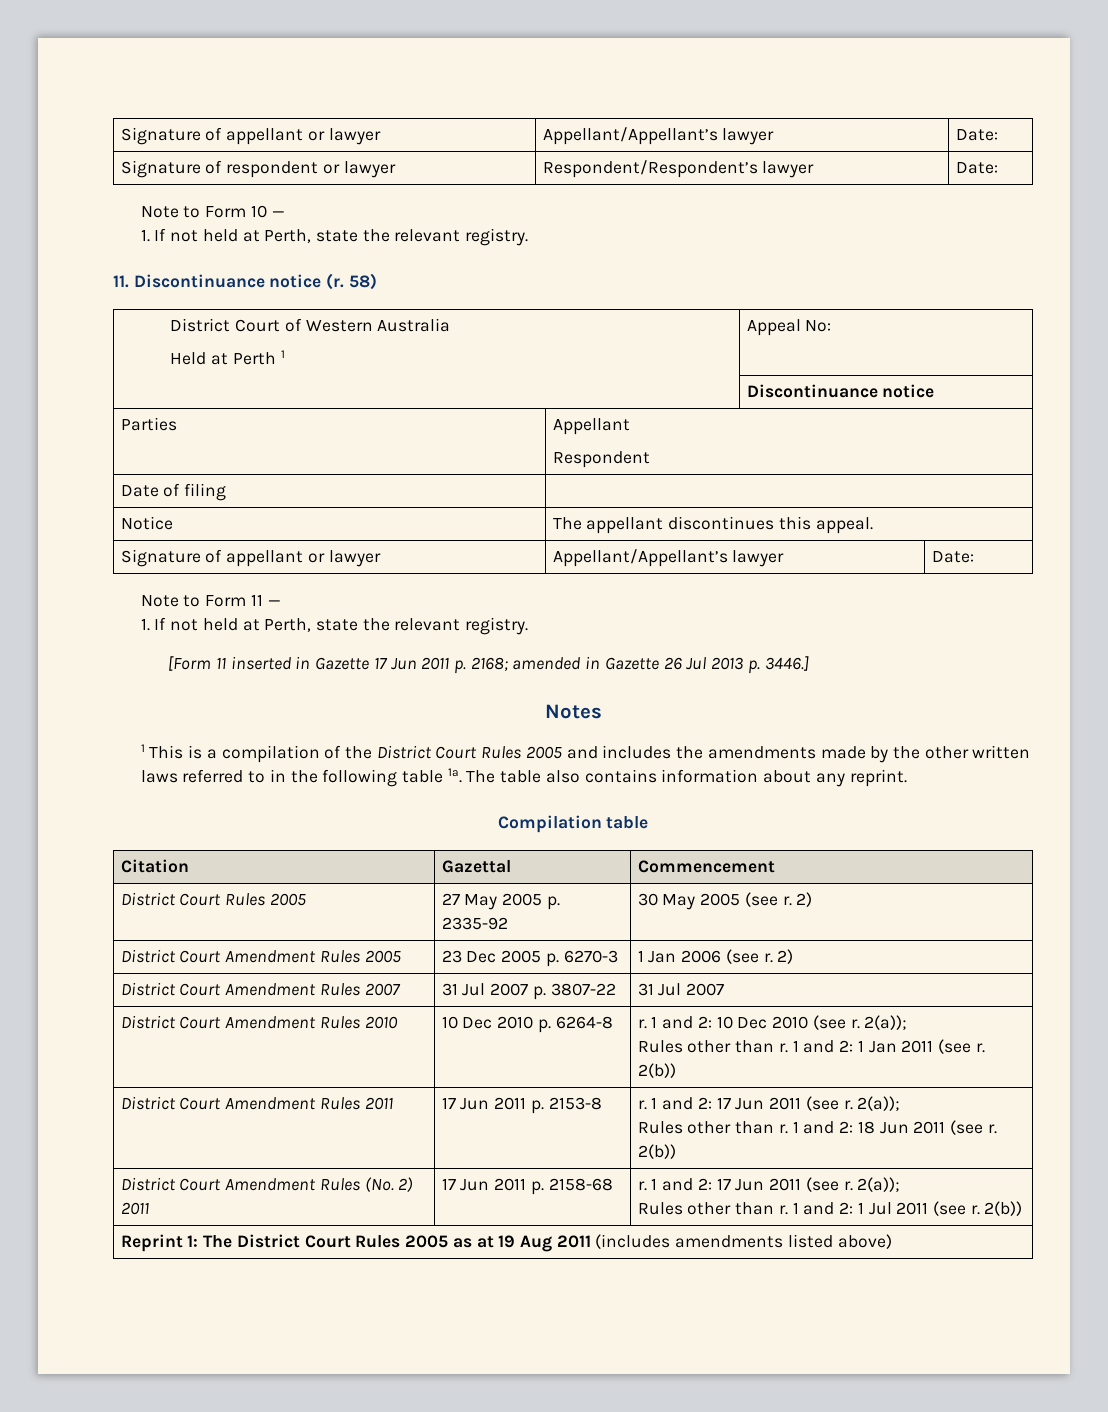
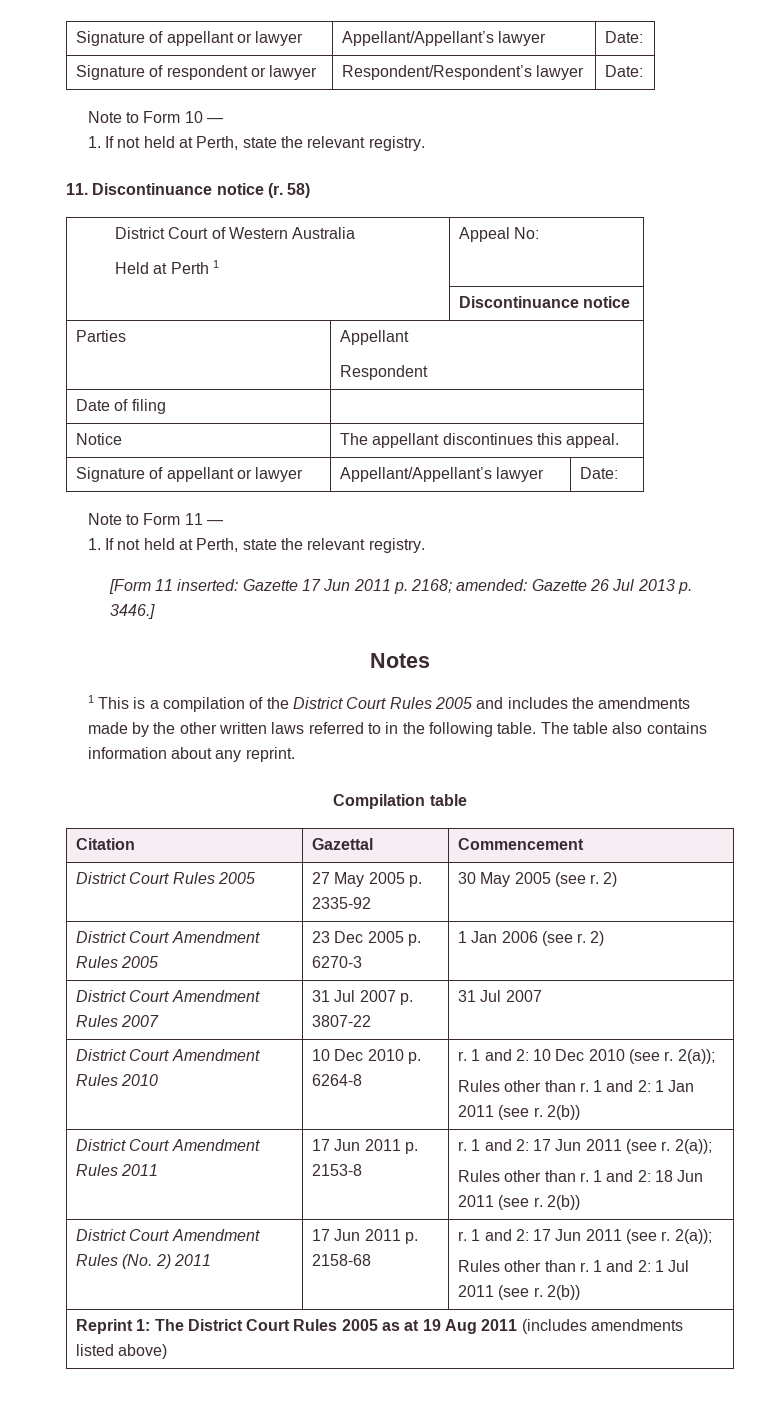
[230,656,311,670] inserted in -> [177,579,239,591] inserted:
[512,656,601,670] amended in -> [456,579,528,591] amended:
[401,768,462,783] table 1a. -> [497,722,537,734] table.

